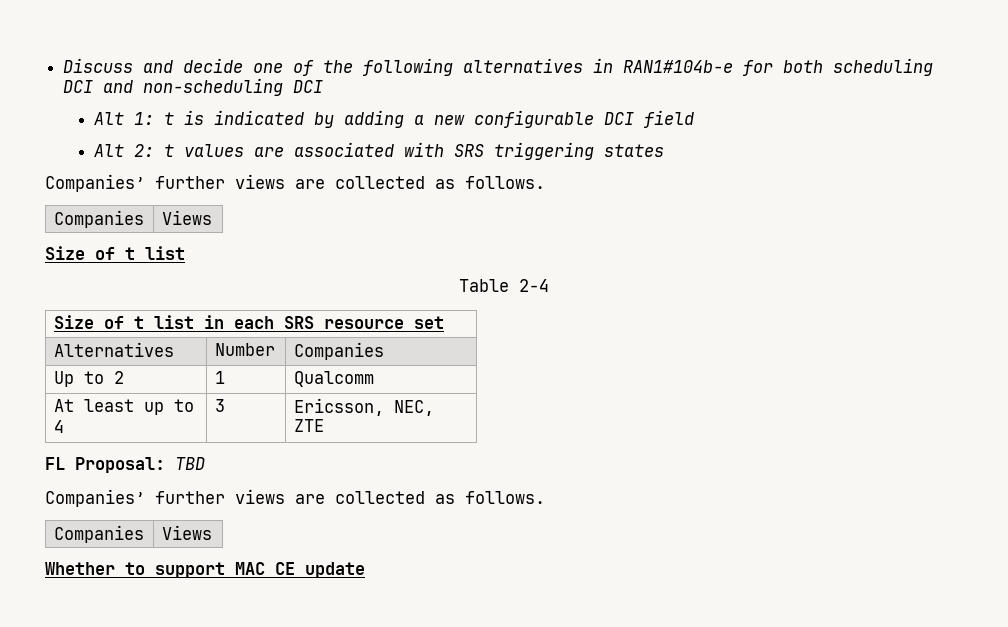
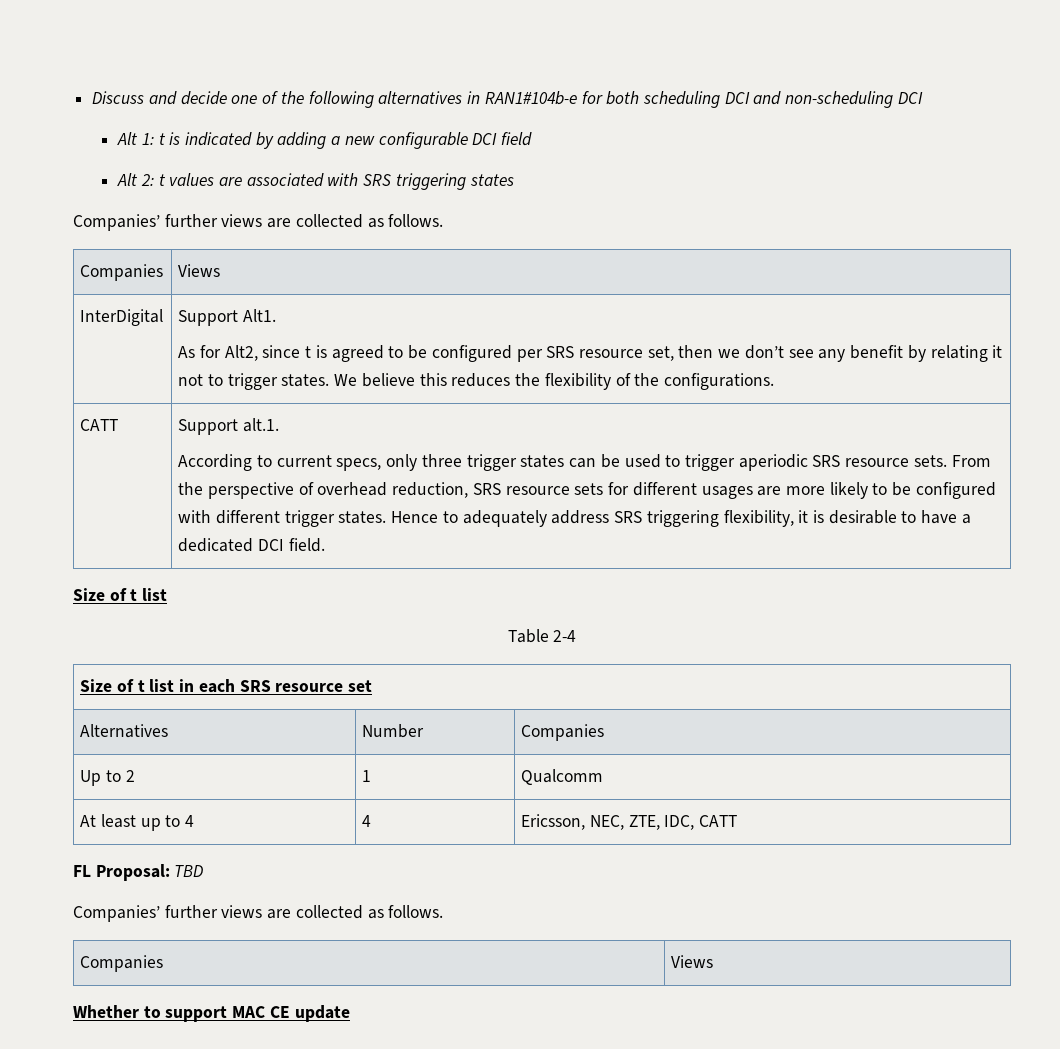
(212, 217) none -> [80,309,164,326] [178,309,277,326] [178,345,1003,362] [178,373,774,390] [80,419,119,431] [178,418,280,435] [178,454,991,471] [178,482,996,499] [178,510,971,527] [178,538,325,552] // InterDigital | Support Alt1. // As for Alt2, since t is agreed to be configured per SRS resource set, then we don’t see any benefit by relating it not to trigger states. We believe this reduces the flexibility of the configurations. // CATT | Support alt.1. // According to current specs, only three trigger states can be used to trigger aperiodic SRS resource sets. From the perspective of overhead reduction, SRS resource sets for different usages are more likely to be configured with different trigger states. Hence to adequately address SRS triggering flexibility, it is desirable to have a dedicated DCI field.
[214,399,225,412] 3 -> [362,815,372,827] 4
[293,419,324,432] ZTE -> [628,815,738,830] ZTE, IDC, CATT

